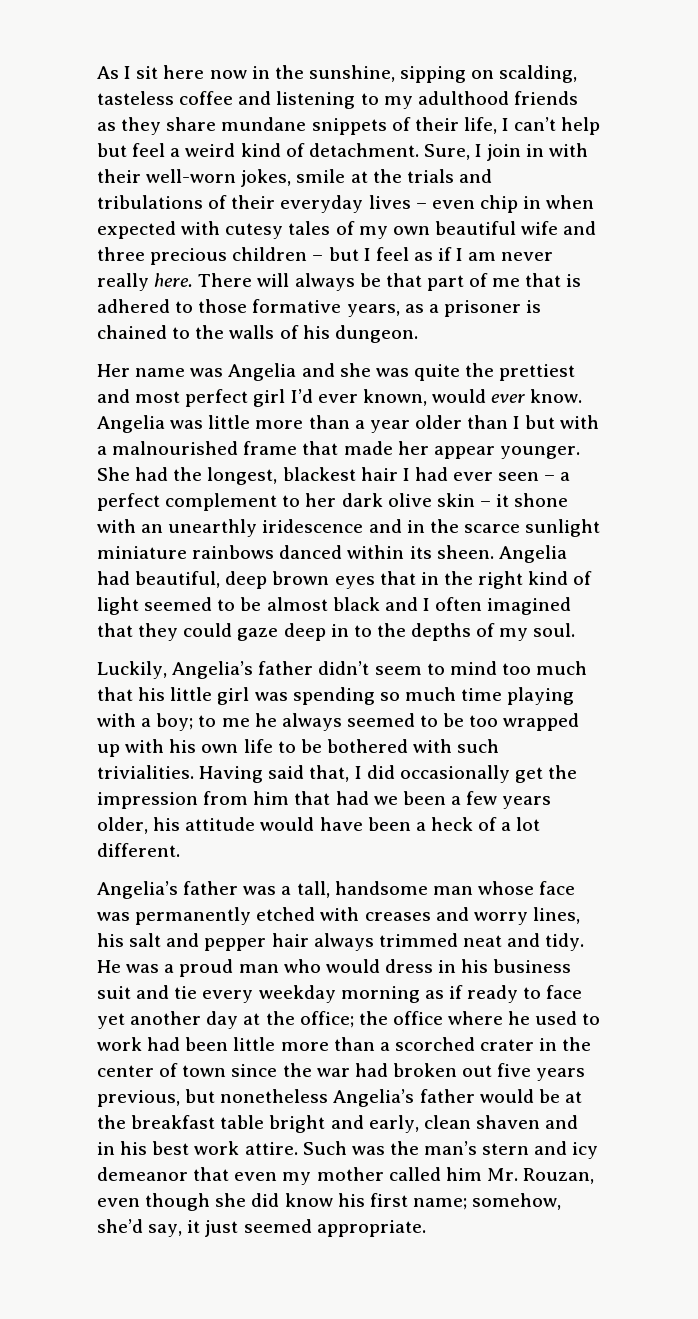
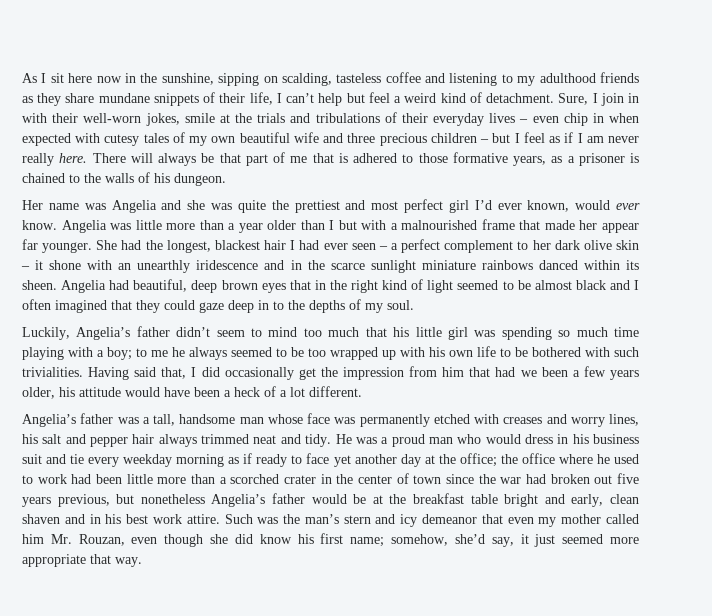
(495, 452) none -> [22,239,38,250] far
[316,1220,426,1237] appropriate. -> [610,537,639,544] [22,554,142,567] more appropriate that way.

